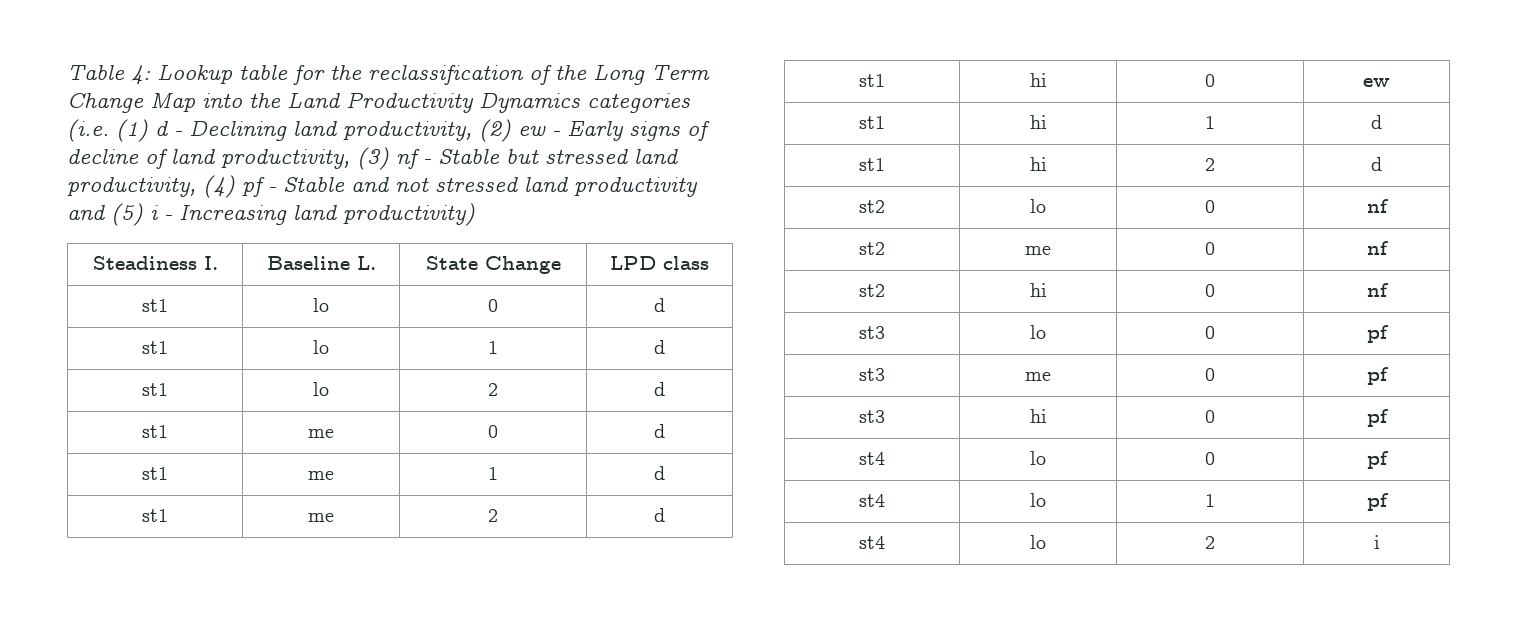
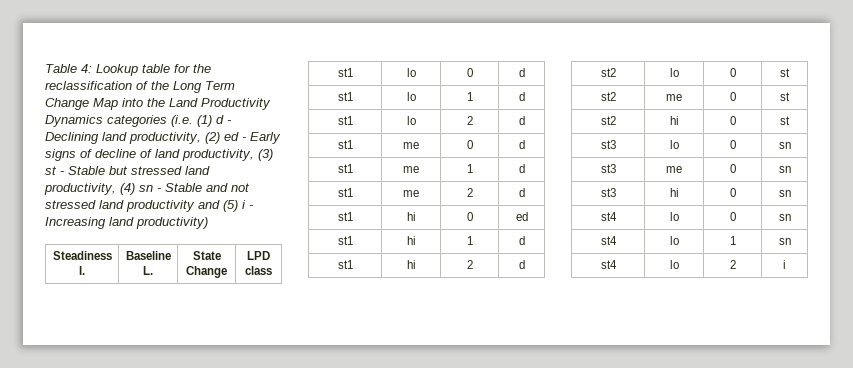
[518,126,546,136] ew -> [224,132,239,141] ed
[396,149,420,169] nf -> [45,166,57,175] st
[242,177,265,197] pf -> [139,185,153,192] sn
[1363,78,1390,87] ew -> [515,212,528,221] ed
[1366,199,1389,213] nf -> [780,68,790,77] st
[1366,241,1389,255] nf -> [780,92,790,101] st
[1366,283,1389,297] nf -> [780,116,790,125] st
[1366,325,1389,343] pf -> [778,142,791,149] sn
[1366,367,1389,385] pf -> [778,166,791,173] sn
[1366,409,1389,427] pf -> [778,190,791,197] sn
[1366,451,1389,469] pf -> [778,214,791,221] sn
[1366,493,1389,511] pf -> [778,238,791,245] sn

